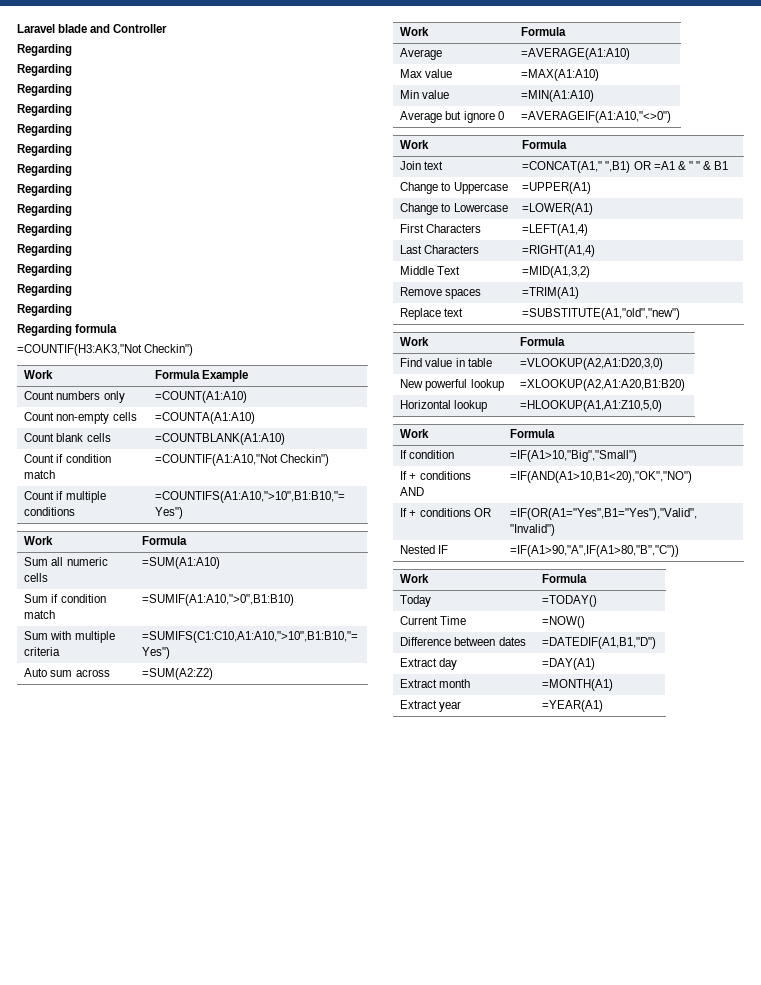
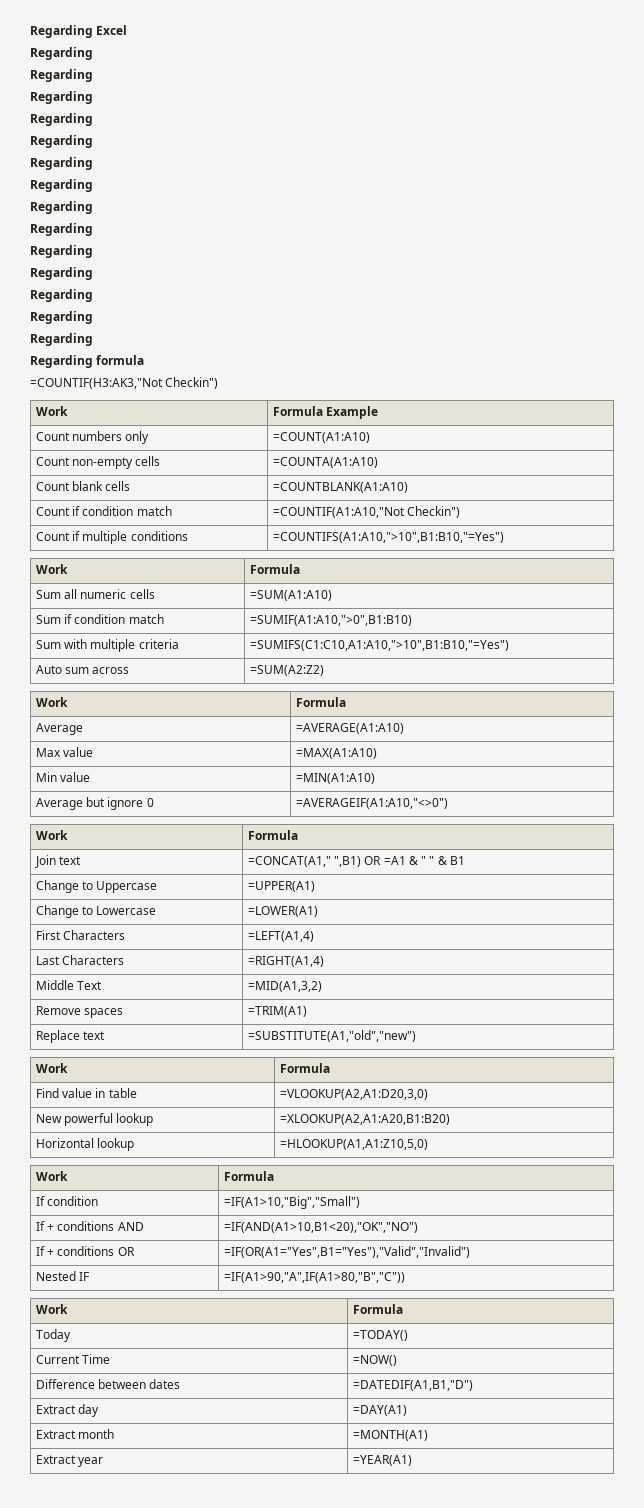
[17,24,168,33] Laravel blade and Controller -> [30,25,128,38] Regarding Excel

